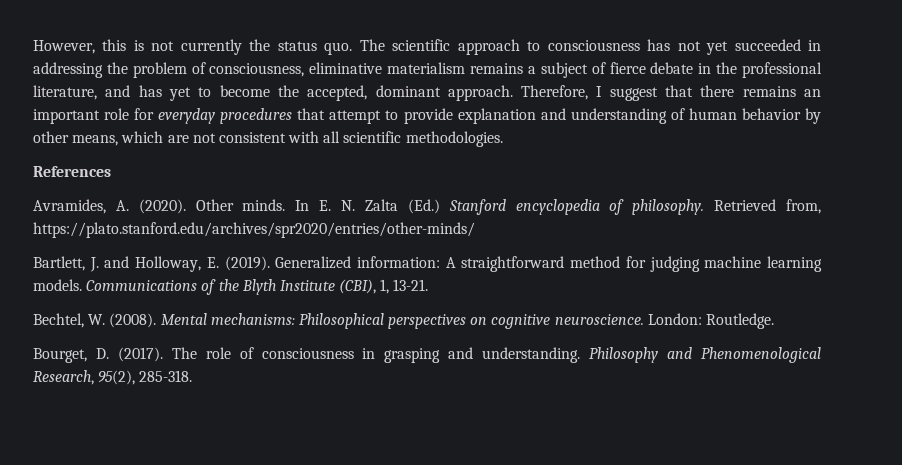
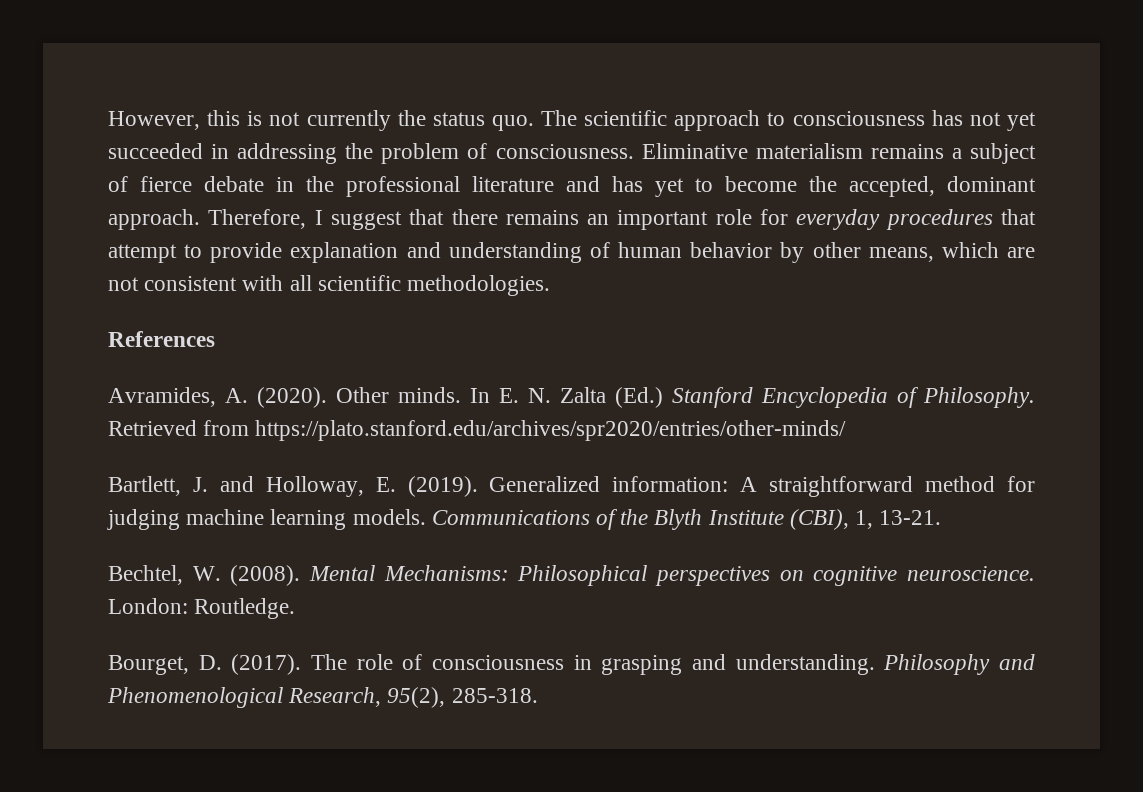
[209,62,383,77] consciousness, eliminative -> [495,143,748,159] consciousness. Eliminative
[33,85,97,100] literature, -> [472,176,554,192] literature
[515,199,821,215] encyclopedia of philosophy. Retrieved from, -> [761,387,1035,408] [108,420,250,436] Encyclopedia of Philosophy. Retrieved from
[210,313,295,325] mechanisms: -> [383,565,509,581] Mechanisms:

